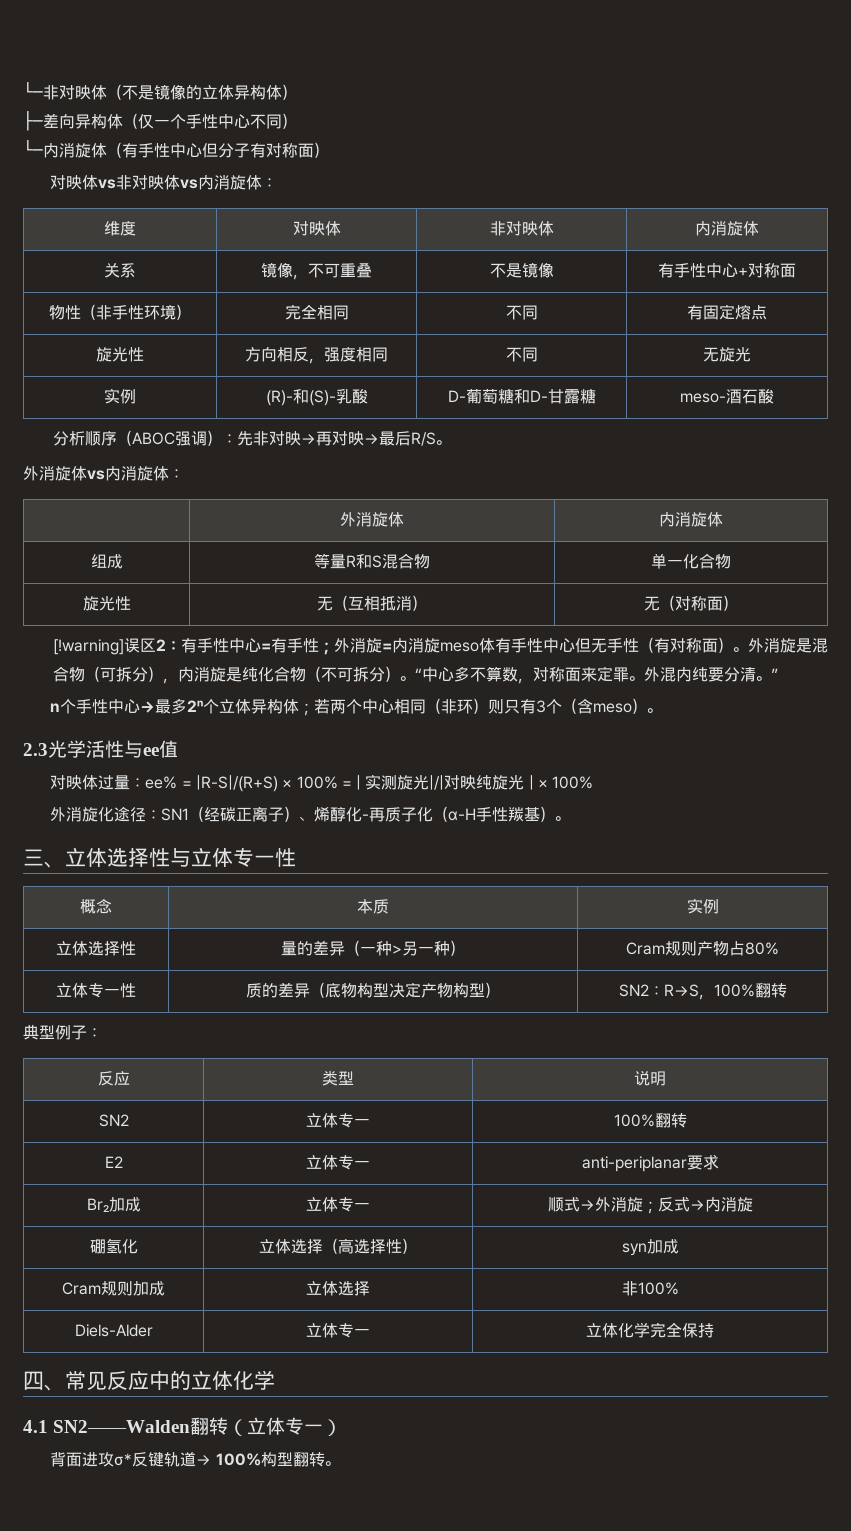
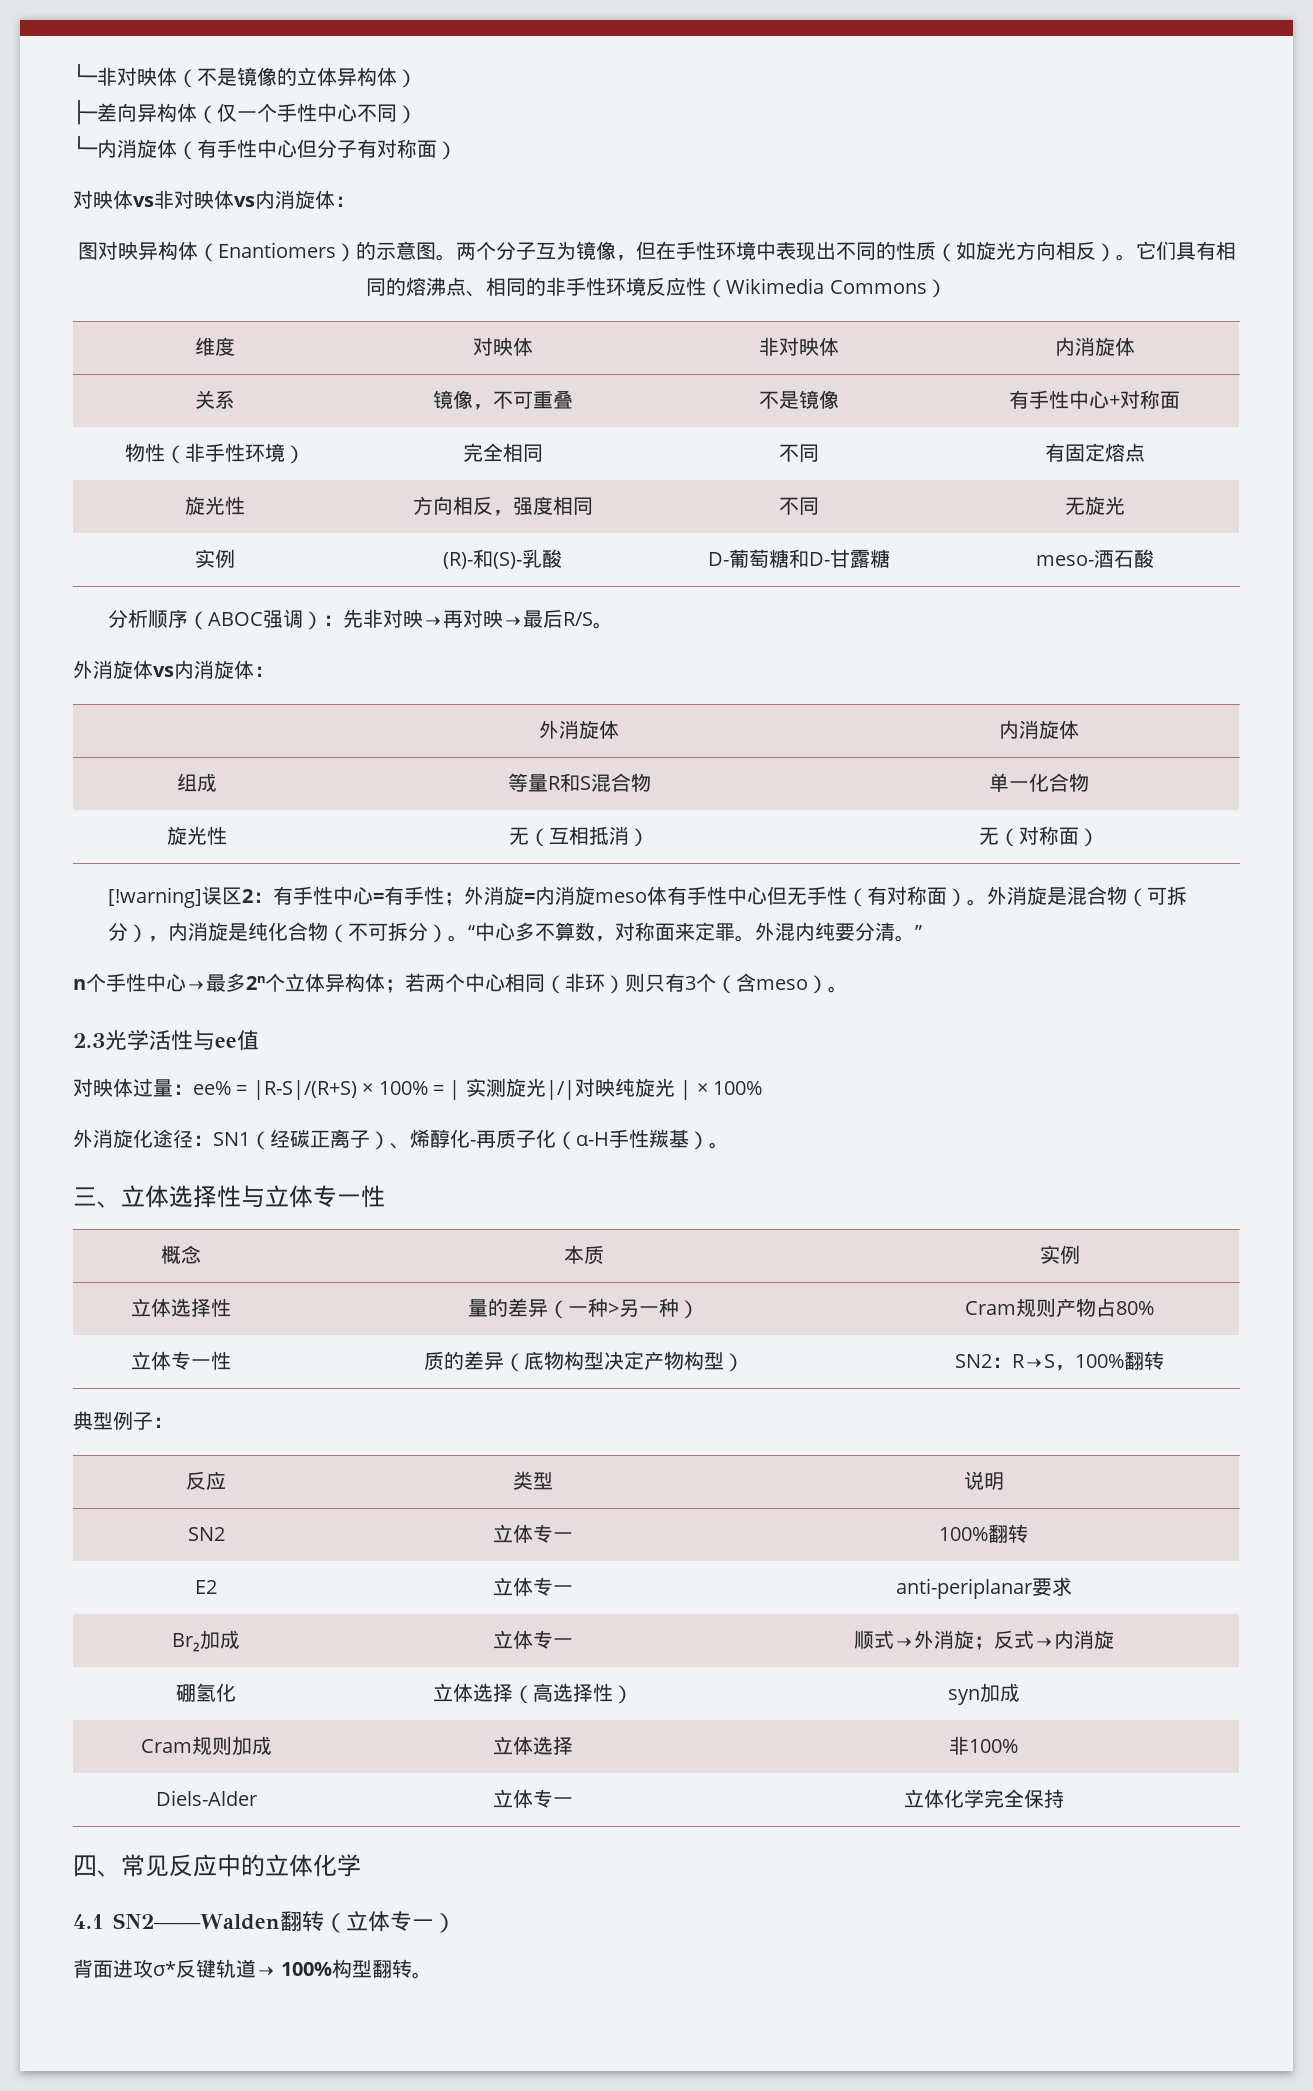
(278, 183) none -> [77,241,1236,262] [366,277,947,298] // 图对映异构体（Enantiomers）的示意图。两个分子互为镜像，但在手性环境中表现出不同的性质（如旋光方向相反）。它们具有相同的熔沸点、相同的非手性环境反应性（Wikimedia Commons）

